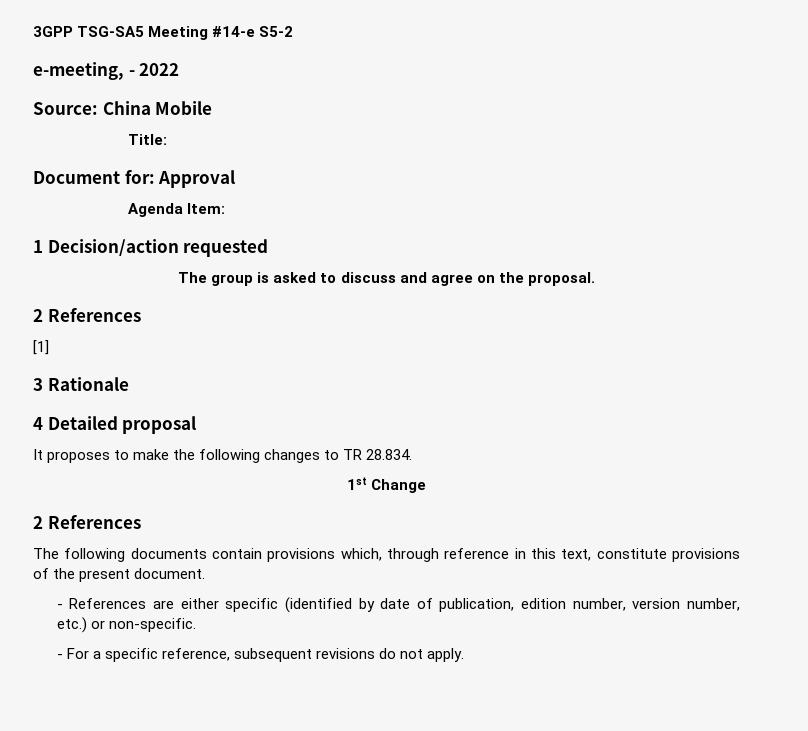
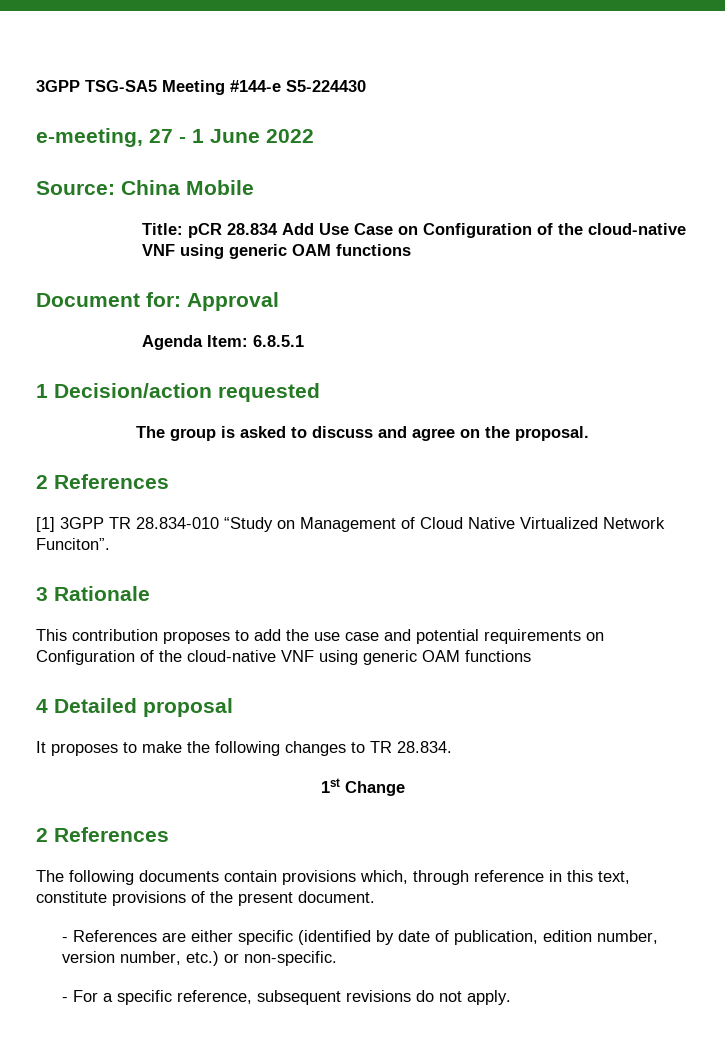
[212,26,294,37] #14-e S5-2 -> [230,80,366,92] #144-e S5-224430
[128,70,135,76] - -> [149,129,260,143] 27 - 1 June
(168, 139) none -> [187,223,686,238] [141,244,411,259] pCR 28.834 Add Use Case on Configuration of the cloud-native VNF using generic OAM functions
(226, 208) none -> [252,335,304,347] 6.8.5.1
[33,377,129,391] // 3 Rationale -> [60,517,665,532] [36,538,110,550] [36,586,150,601] [36,629,604,644] [36,650,531,665] 3GPP TR 28.834-010 “Study on Management of Cloud Native Virtualized Network Funciton”. // 3 Rationale // This contribution proposes to add the use case and potential requirements on Configuration of the cloud-native VNF using generic OAM functions

